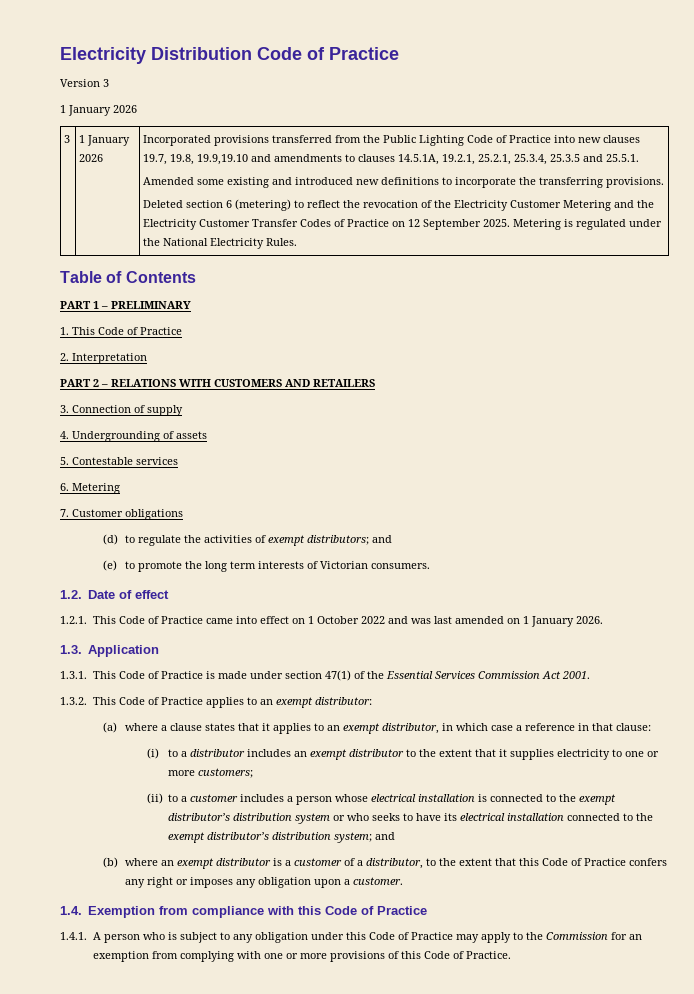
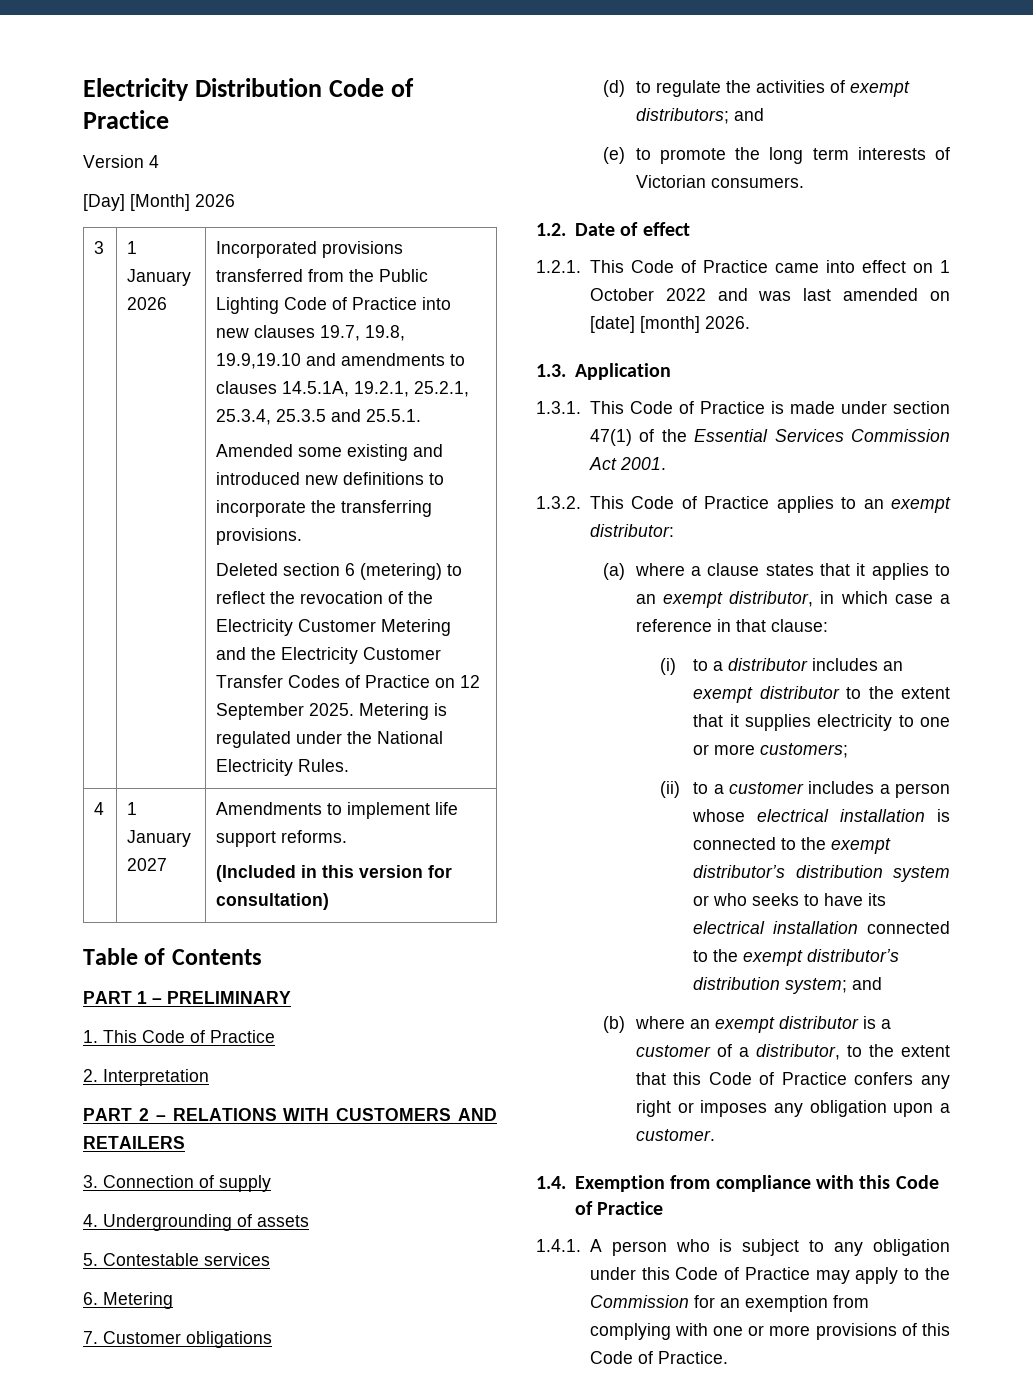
[103,79,109,87] [60,105,111,116] 3 // 1 January -> [149,155,159,168] [83,194,190,211] 4 // [Day] [Month]
(298, 242) none -> [94,802,105,815] [127,802,138,815] [127,830,192,847] [127,858,168,871] [216,802,459,819] [216,830,348,847] [216,865,453,882] [216,893,330,910] // 4 | 1 January 2027 | Amendments to implement life support reforms. // (Included in this version for consultation)
[522,616,574,627] 1 January -> [589,316,700,333] [date] [month]

